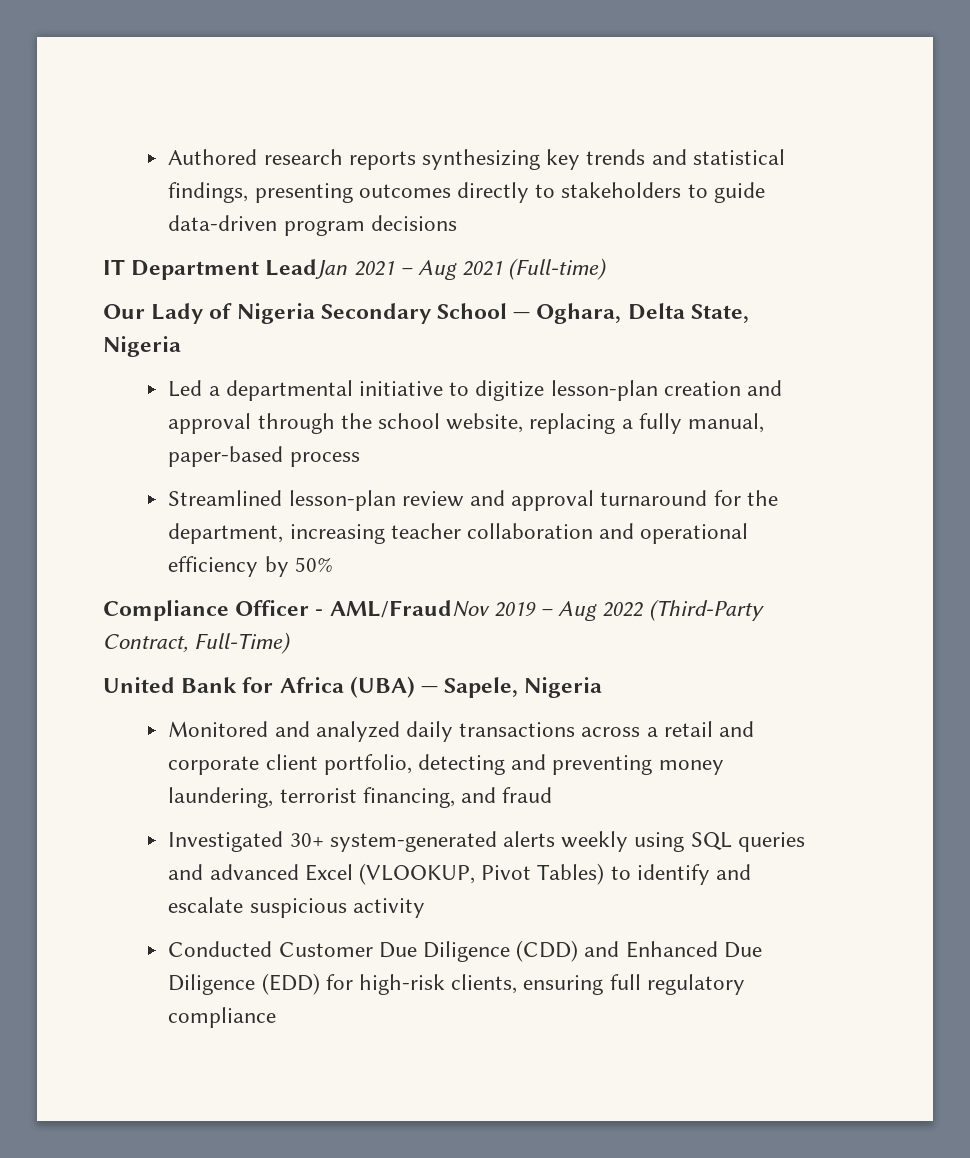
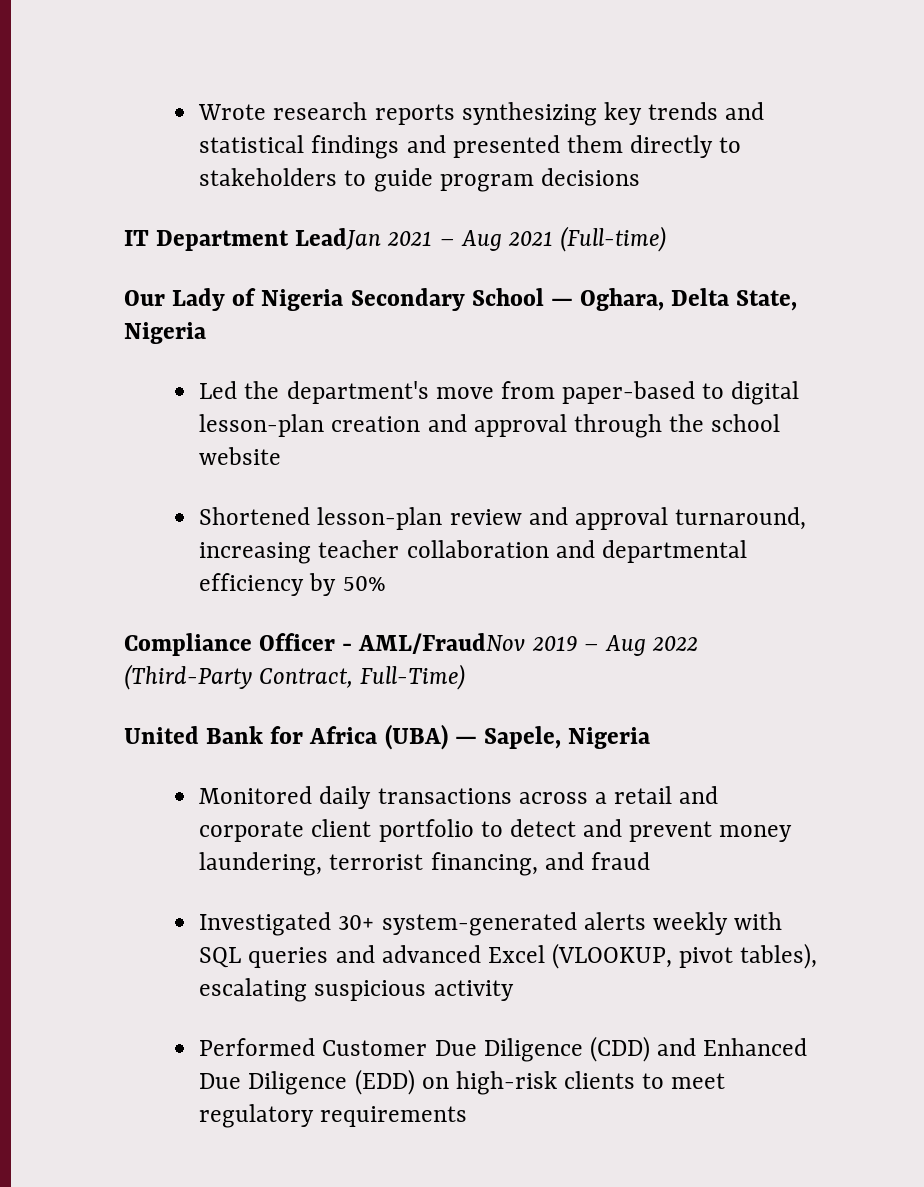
[168,149,258,165] Authored -> [198,104,267,120] Wrote
[168,182,451,203] findings, presenting outcomes -> [311,135,623,159] findings and presented them
[168,215,278,231] data-driven -> (433, 180) none
[208,380,545,401] a departmental initiative to digitize -> [244,381,800,405] the department's move from paper-based to digital
[446,413,765,434] [168,446,360,467] [168,490,778,511] [168,523,284,544] website, replacing a fully manual, paper-based process // Streamlined lesson-plan review and approval turnaround for the department, -> [199,447,282,465] [199,507,807,530] website // Shortened lesson-plan review and approval turnaround,
[640,523,749,544] operational -> [601,540,747,563] departmental
[274,721,400,742] and analyzed -> (313, 795) none
[323,754,653,775] portfolio, detecting and preventing -> [378,819,713,842] portfolio to detect and prevent
[634,832,685,852] using -> [734,912,783,930] with
[481,863,752,885] [168,897,244,913] Pivot Tables) to identify and escalate -> [679,943,818,969] [199,978,308,1002] pivot tables), escalating
[168,941,273,957] Conducted -> [199,1038,316,1056] Performed
[325,974,745,995] [168,1007,277,1028] for high-risk clients, ensuring full regulatory compliance -> [421,1071,726,1095] [199,1104,468,1128] on high-risk clients to meet regulatory requirements

